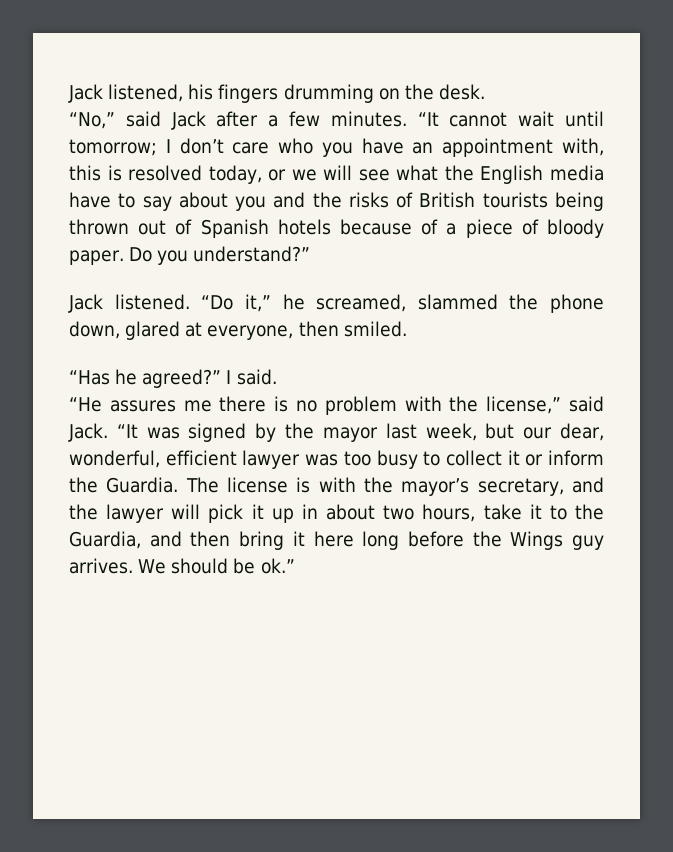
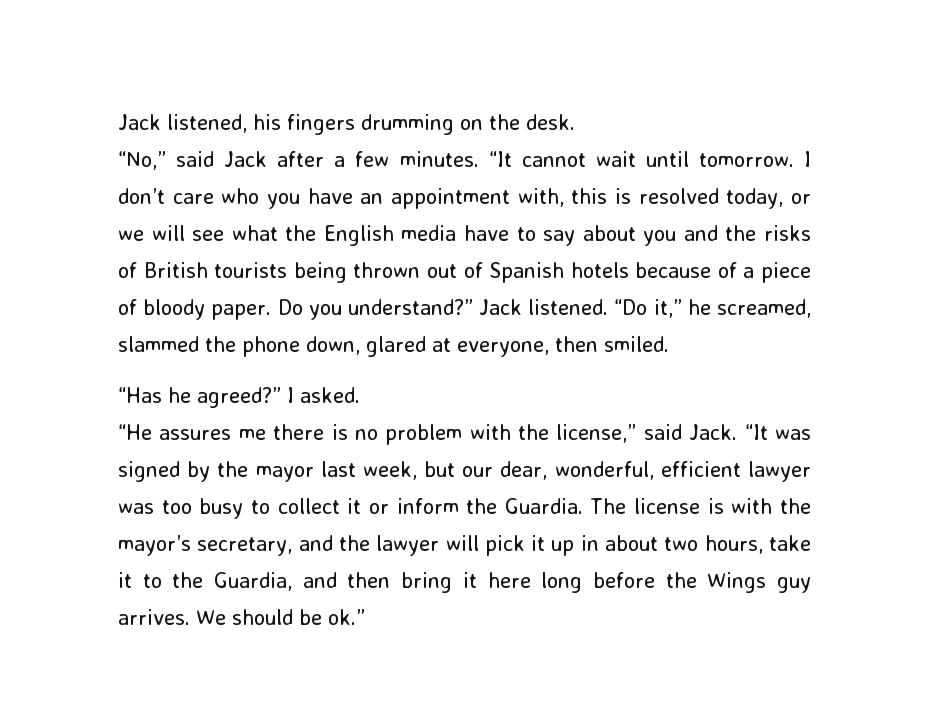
[69,139,157,156] tomorrow; -> [698,153,794,167] tomorrow.
(311, 254) // -> (473, 307) none
[236,369,277,385] said. -> [300,387,360,403] asked.

